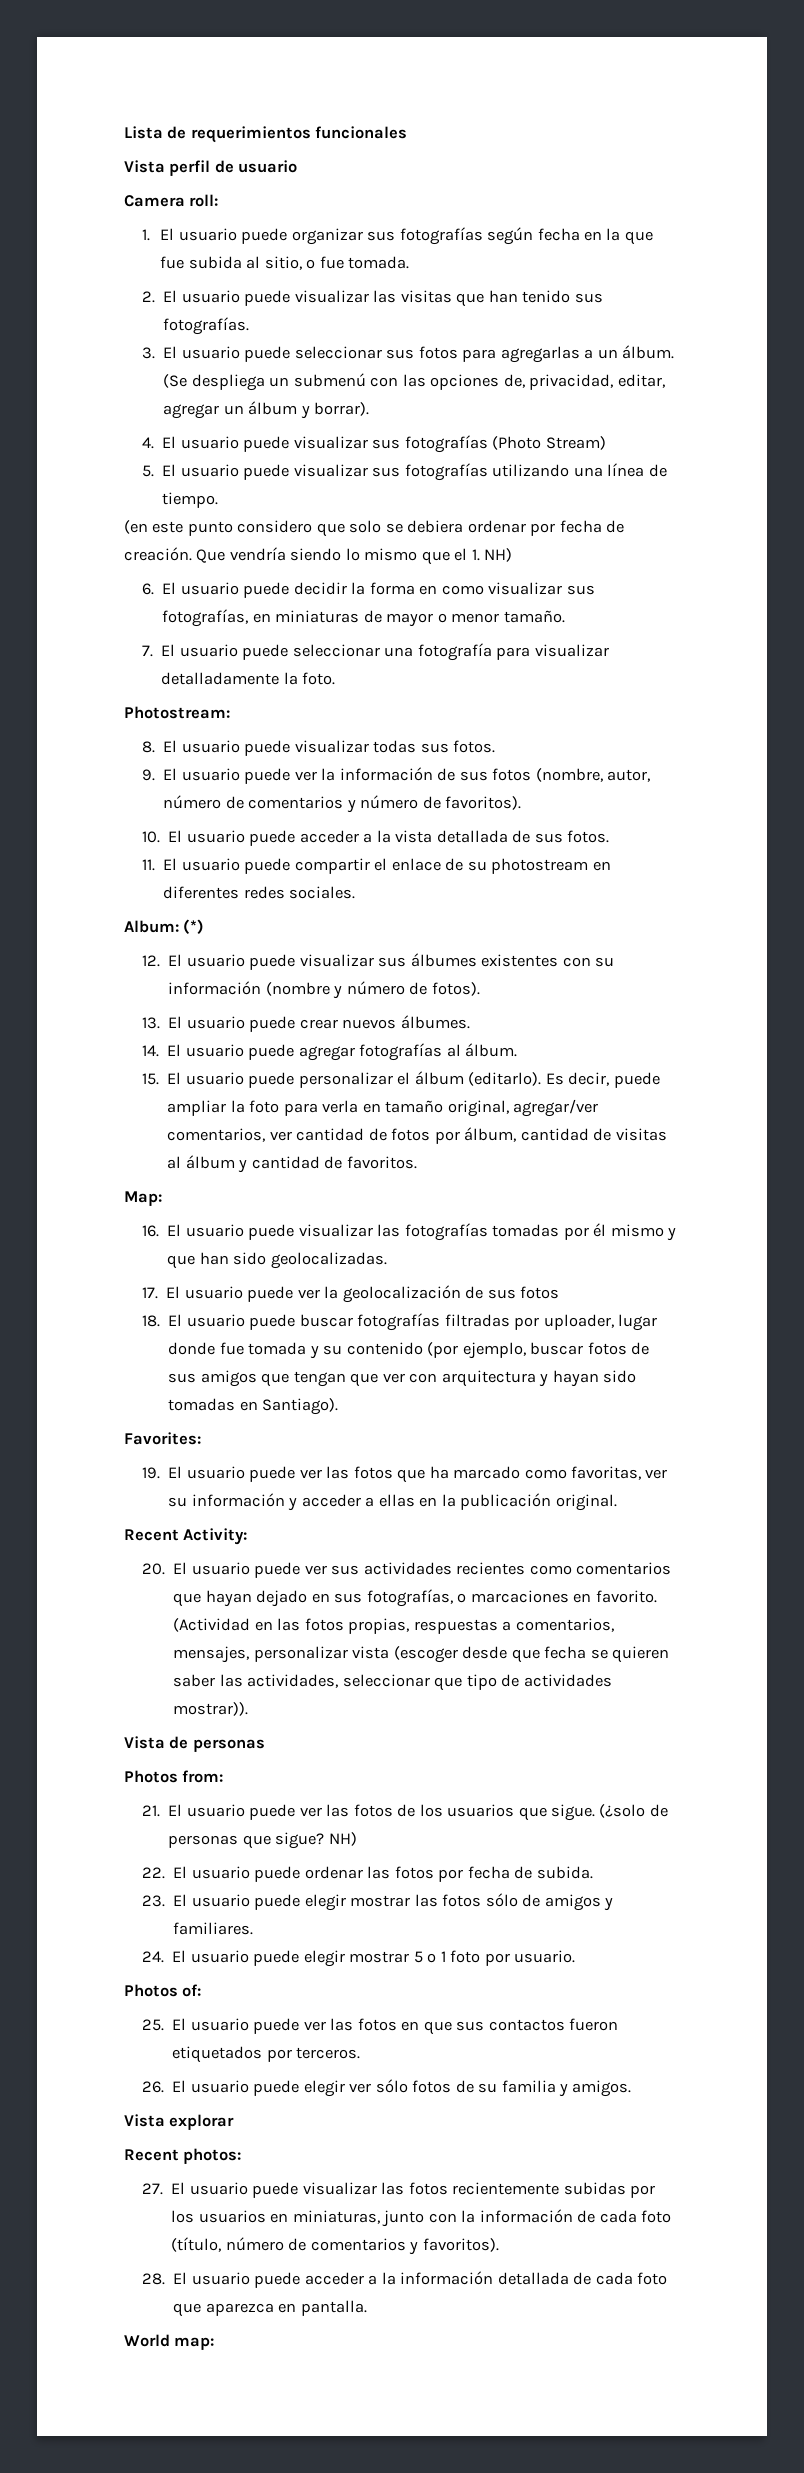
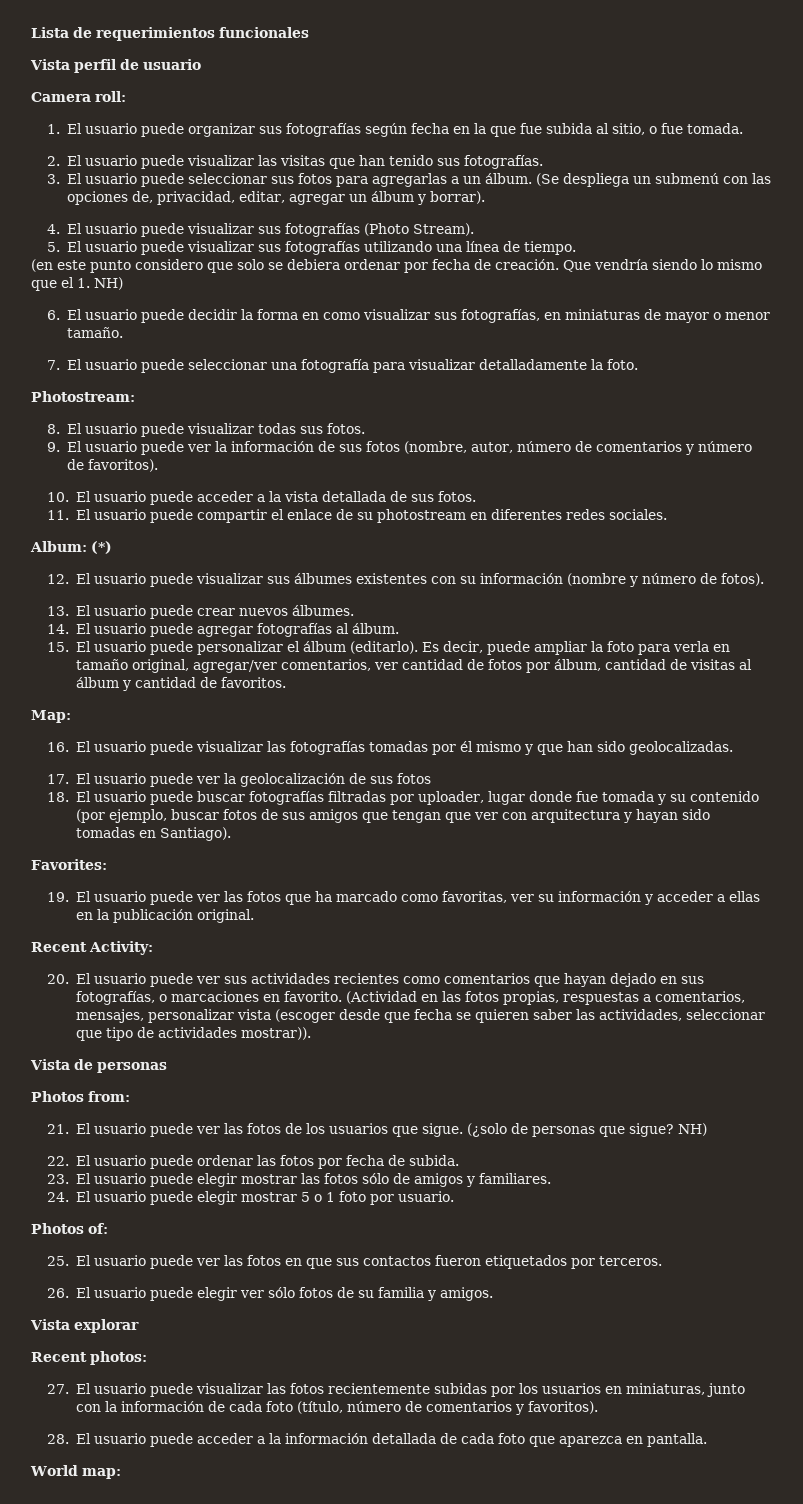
[545,436,606,450] Stream) -> [412,223,474,236] Stream).

